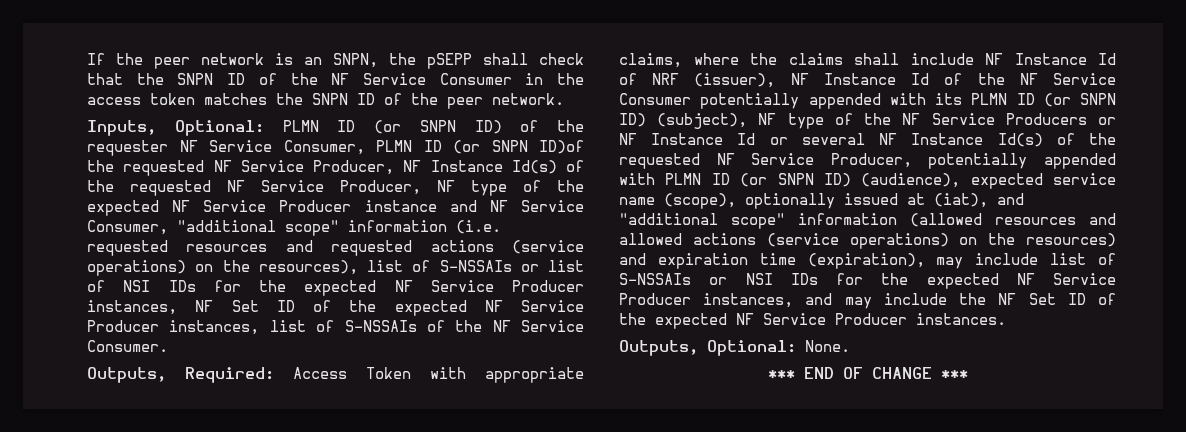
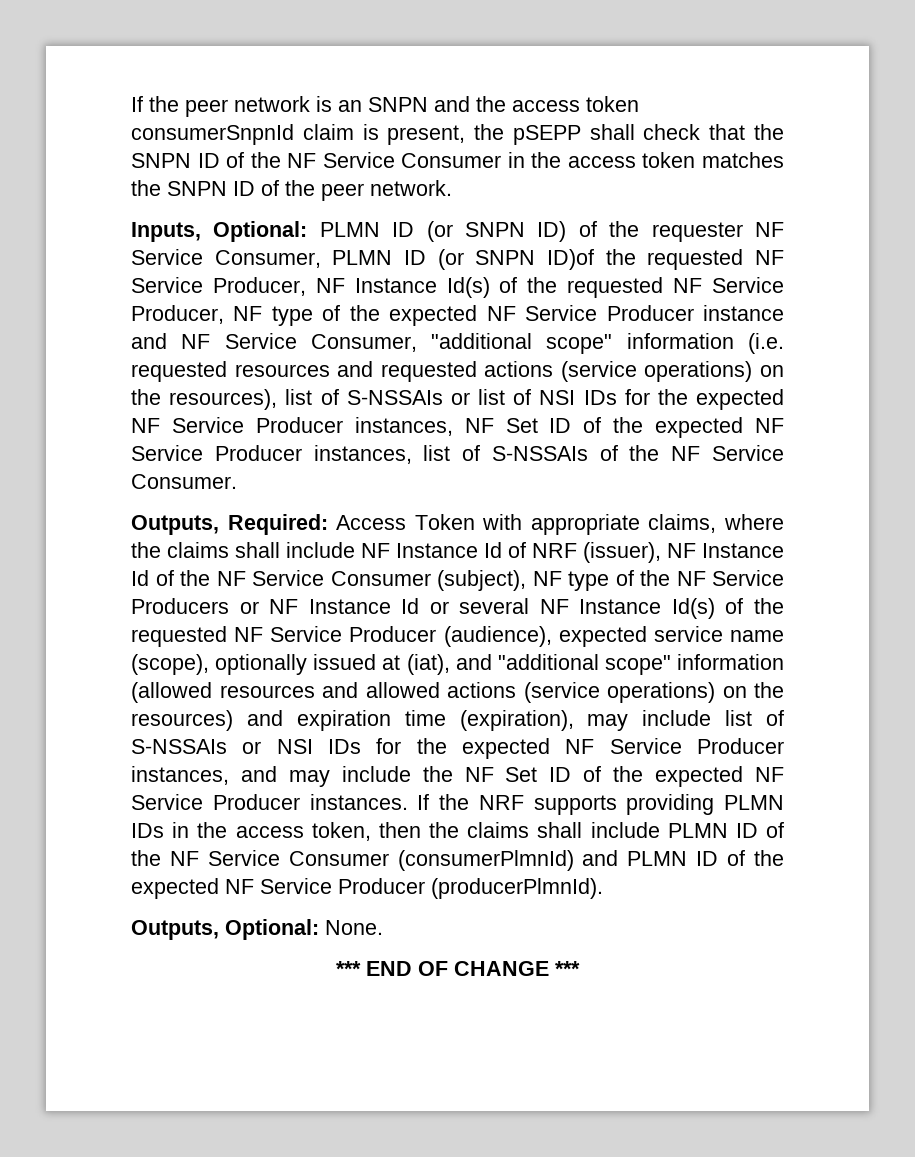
[333,53,378,68] SNPN, -> [368,96,639,112] [131,124,466,145] SNPN and the access token consumerSnpnId claim is present,
[700,93,1116,109] [619,113,646,127] potentially appended with its PLMN ID (or SNPN ID) -> (431, 578) none
[830,153,1116,169] [619,173,851,187] Producer, potentially appended with PLMN ID (or SNPN ID) -> [349,626,437,642] Producer
(1006, 319) none -> [417,794,784,815] [131,822,784,841] [131,850,785,871] [131,878,603,899] If the NRF supports providing PLMN IDs in the access token, then the claims shall include PLMN ID of the NF Service Consumer (consumerPlmnId) and PLMN ID of the expected NF Service Producer (producerPlmnId).

